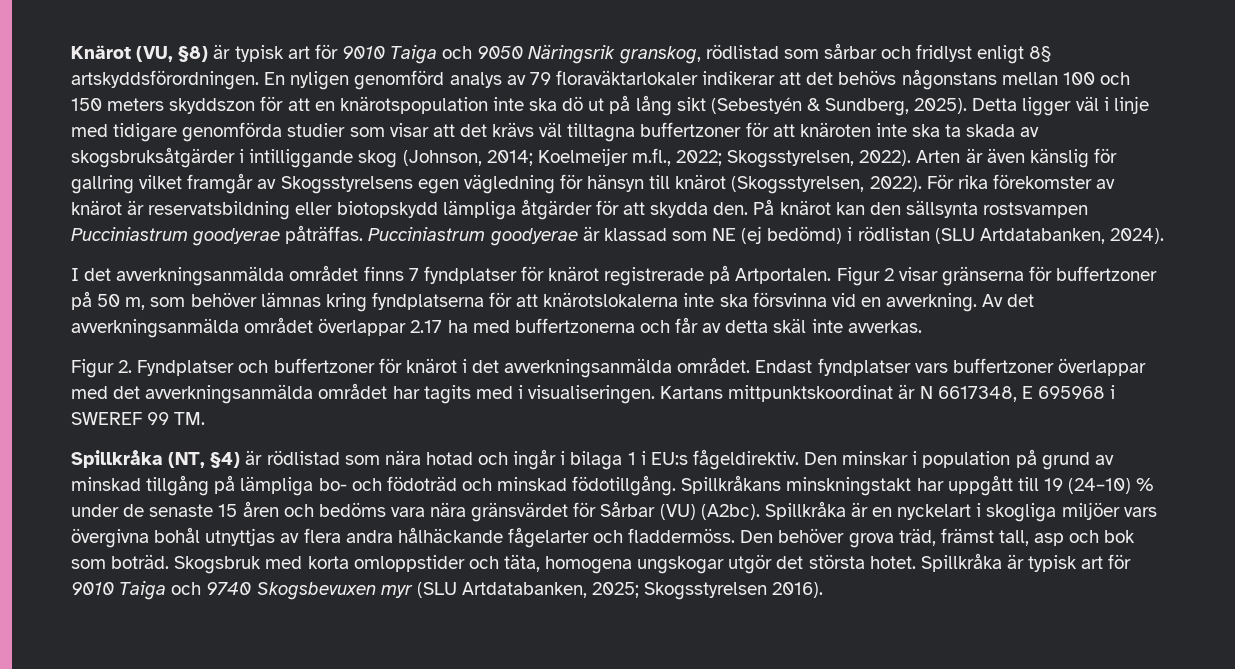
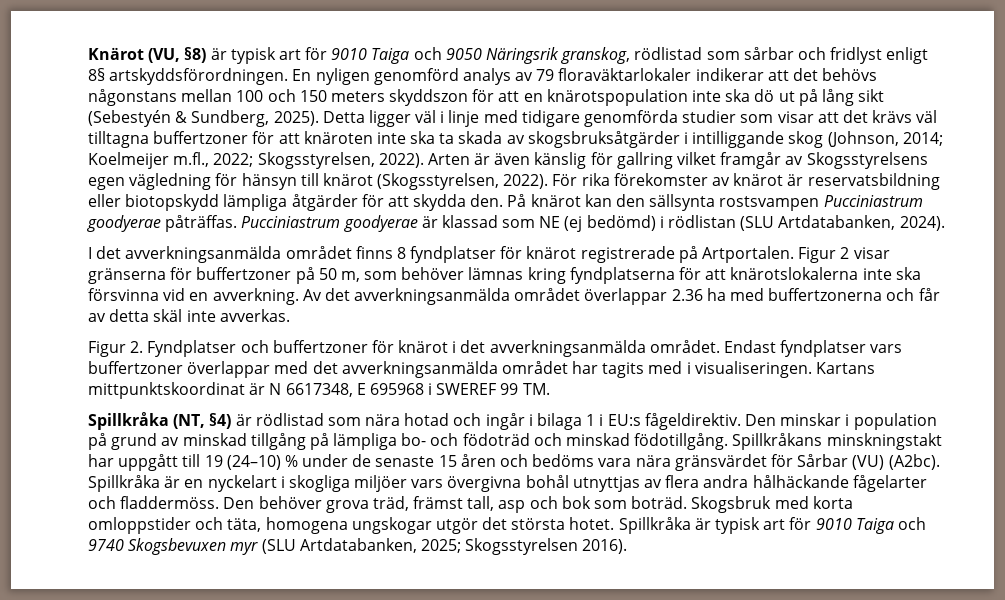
[408,268,419,281] 7 -> [396,247,406,259] 8
[410,320,443,333] 2.17 -> [671,289,703,301] 2.36

